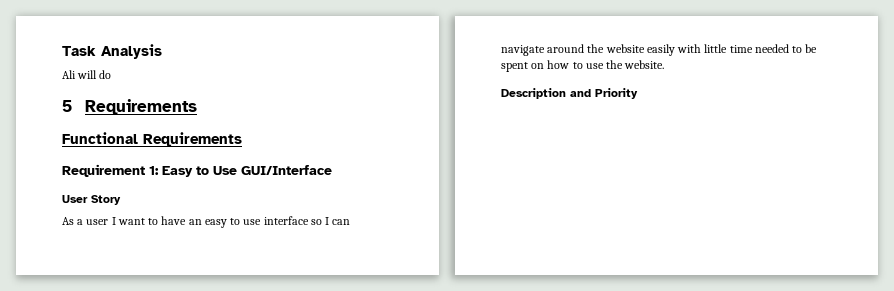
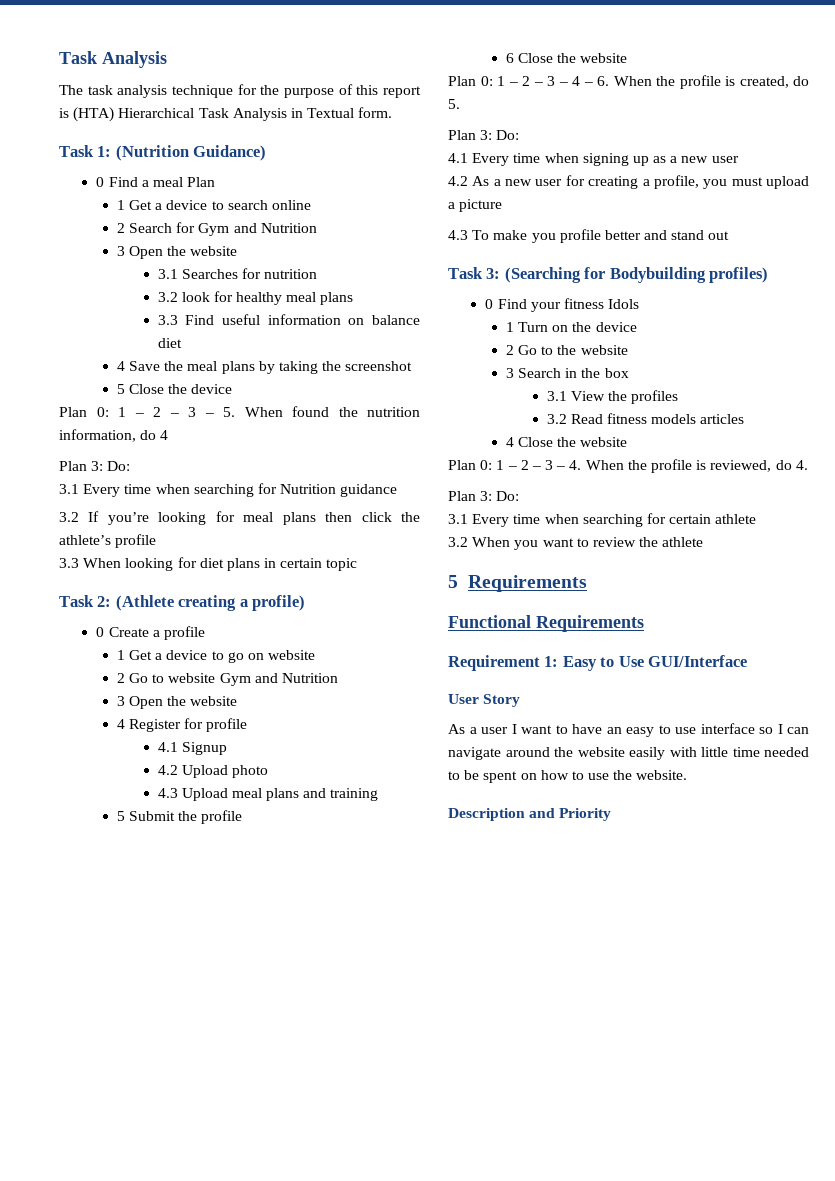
[62,70,112,79] Ali will do -> [59,84,422,98] [59,107,393,122] [59,145,267,161] [96,177,216,187] [116,200,311,210] [116,222,317,236] [116,246,238,259] [157,268,318,279] [157,291,354,305] [157,314,421,325] [157,338,182,348] [116,361,413,374] [116,384,233,394] [59,406,420,417] [59,429,169,442] [59,461,131,471] [59,483,398,497] [59,511,421,525] [59,534,157,548] [59,557,358,571] [59,595,306,611] [96,626,205,640] [116,650,316,663] [116,673,338,686] [116,696,238,709] [116,718,248,732] [157,742,227,755] [157,765,268,778] [157,788,379,801] [116,810,243,824] [505,53,628,63] [448,75,809,89] [448,99,460,109] [448,130,520,140] [448,153,739,166] [448,175,809,189] [448,199,503,212] [448,229,730,243] [448,267,769,283] [485,298,640,312] [505,322,637,332] [505,345,628,355] [505,368,629,378] [546,390,679,404] [546,413,745,424] [505,437,628,447] [448,459,808,473] [448,491,520,501] [448,513,757,527] [448,537,704,550] The task analysis technique for the purpose of this report is (HTA) Hierarchical Task Analysis in Textual form. // Task 1: (Nutrition Guidance) // 0 Find a meal Plan // 1 Get a device to search online // 2 Search for Gym and Nutrition // 3 Open the website // 3.1 Searches for nutrition // 3.2 look for healthy meal plans // 3.3 Find useful information on balance diet // 4 Save the meal plans by taking the screenshot // 5 Close the device // Plan 0: 1 – 2 – 3 – 5. When found the nutrition information, do 4 // Plan 3: Do: // 3.1 Every time when searching for Nutrition guidance // 3.2 If you’re looking for meal plans then click the athlete’s profile // 3.3 When looking for diet plans in certain topic // Task 2: (Athlete creating a profile) // 0 Create a profile // 1 Get a device to go on website // 2 Go to website Gym and Nutrition // 3 Open the website // 4 Register for profile // 4.1 Signup // 4.2 Upload photo // 4.3 Upload meal plans and training // 5 Submit the profile // 6 Close the website // Plan 0: 1 – 2 – 3 – 4 – 6. When the profile is created, do 5. // Plan 3: Do: // 4.1 Every time when signing up as a new user // 4.2 As a new user for creating a profile, you must upload a picture // 4.3 To make you profile better and stand out // Task 3: (Searching for Bodybuilding profiles) // 0 Find your fitness Idols // 1 Turn on the device // 2 Go to the website // 3 Search in the box // 3.1 View the profiles // 3.2 Read fitness models articles // 4 Close the website // Plan 0: 1 – 2 – 3 – 4. When the profile is reviewed, do 4. // Plan 3: Do: // 3.1 Every time when searching for certain athlete // 3.2 When you want to review the athlete

